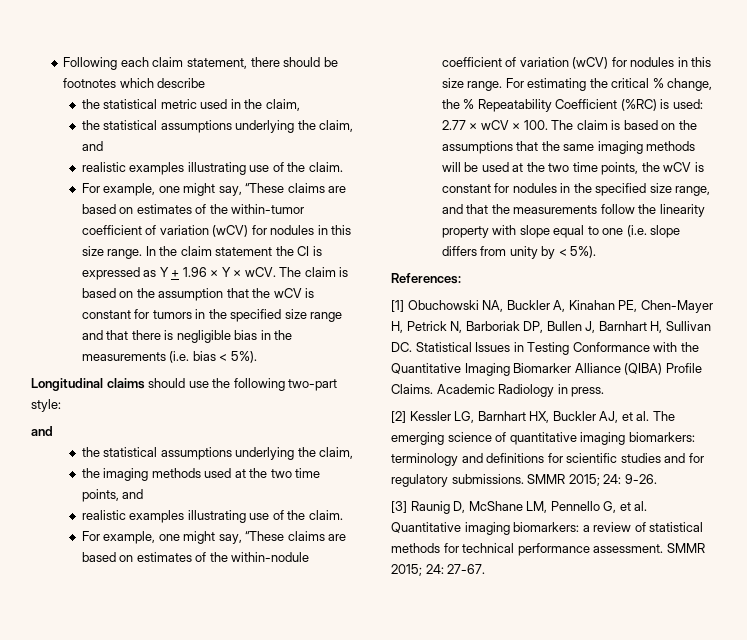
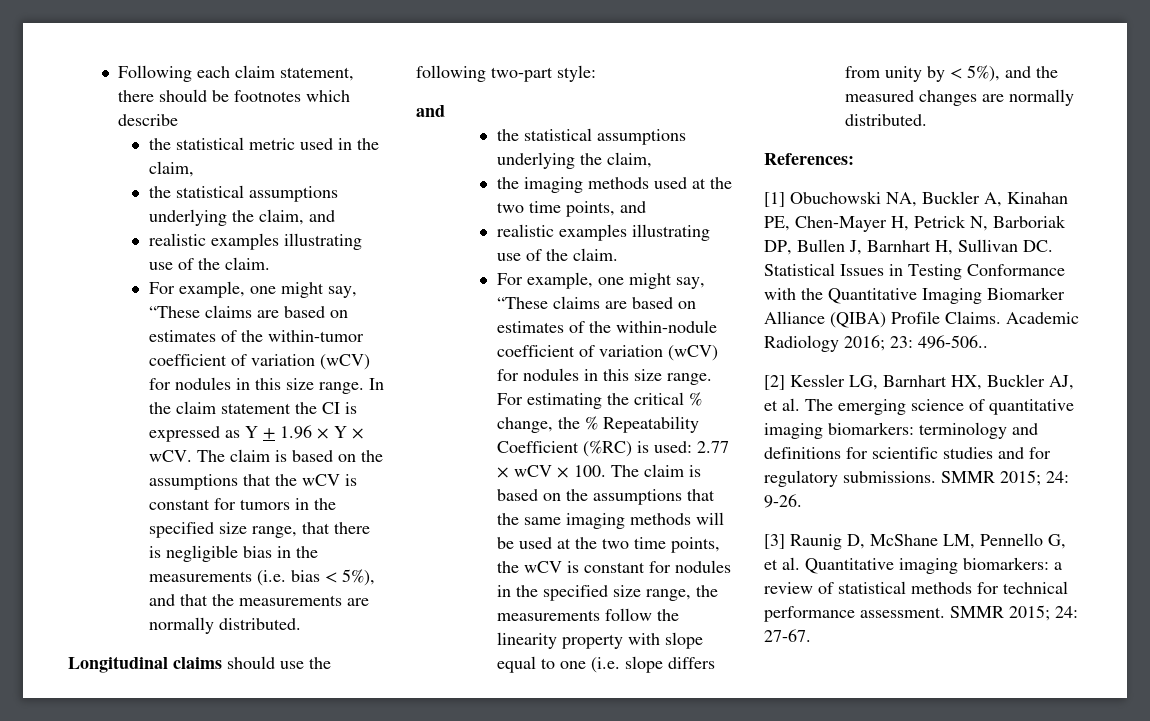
[158,288,224,301] assumption -> [148,474,238,490] assumptions
[310,312,343,322] [81,330,103,340] range and -> [251,526,297,538] range,
[230,351,257,363] 5%). -> [341,569,375,586] [148,594,369,606] [148,617,301,634] 5%), and that the measurements are normally distributed.
[441,204,489,214] and that -> (691, 595) none
[570,246,597,258] 5%). -> [966,65,1058,82] [844,89,1074,106] [844,114,927,126] 5%), and the measured changes are normally distributed.
[557,384,605,397] in press. -> [844,335,988,351] 2016; 23: 496-506..

